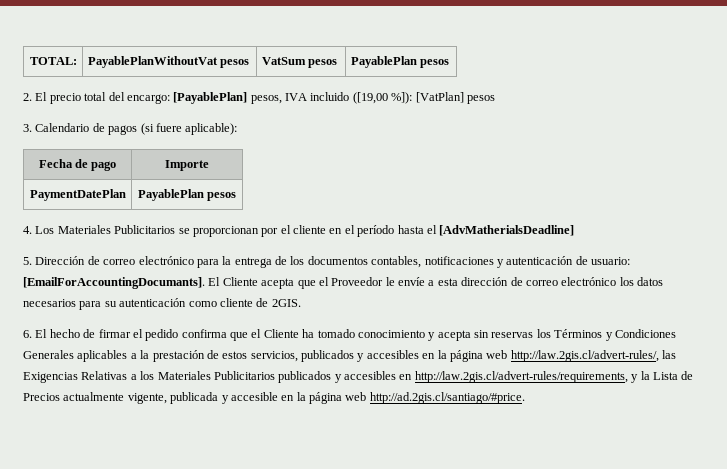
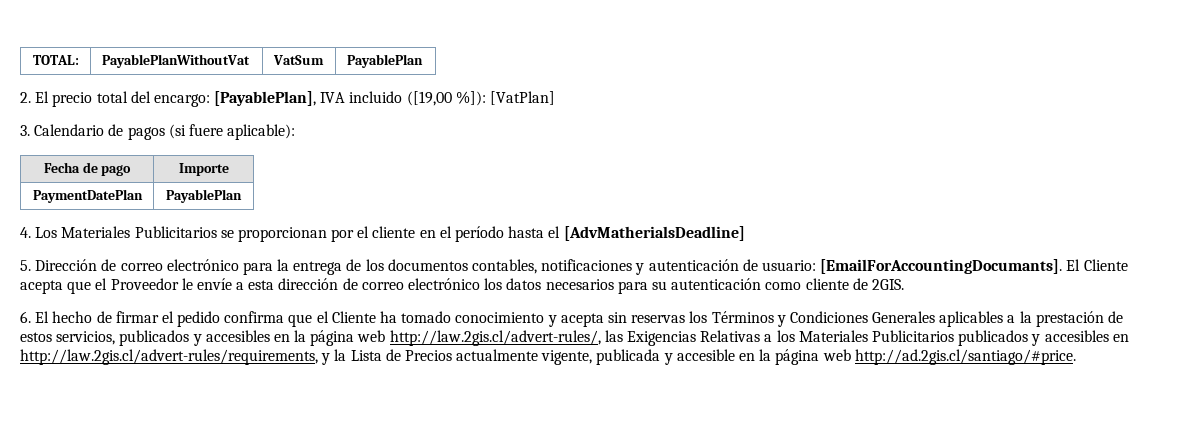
[219,59,249,68] pesos -> (250, 61) none
[307,59,337,68] [350,56,449,68] pesos | PayablePlan pesos -> [346,54,423,68] | PayablePlan
[173,92,282,104] [PayablePlan] pesos, -> [214,91,317,106] [PayablePlan],
[466,95,495,104] pesos -> (556, 98) none
[207,192,237,201] pesos -> (242, 196) none

